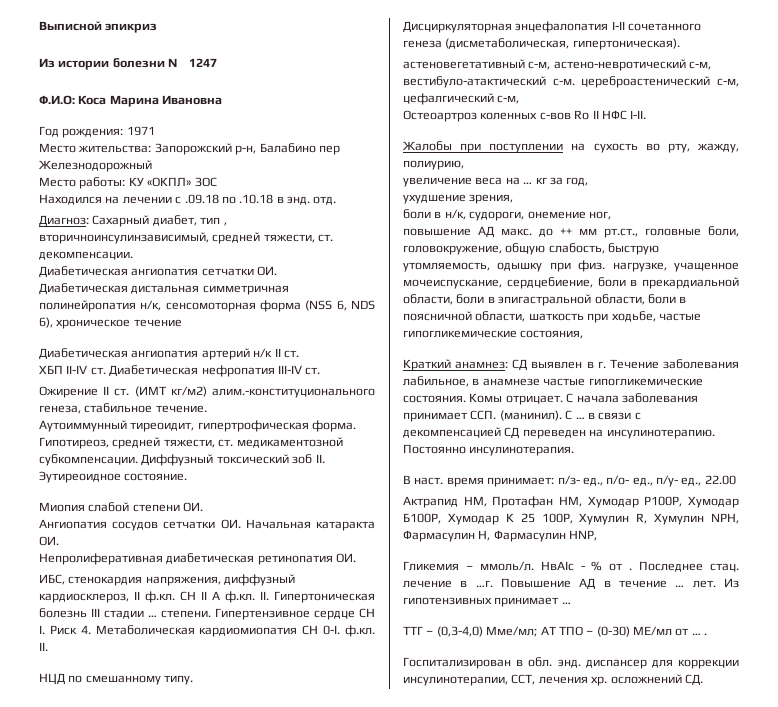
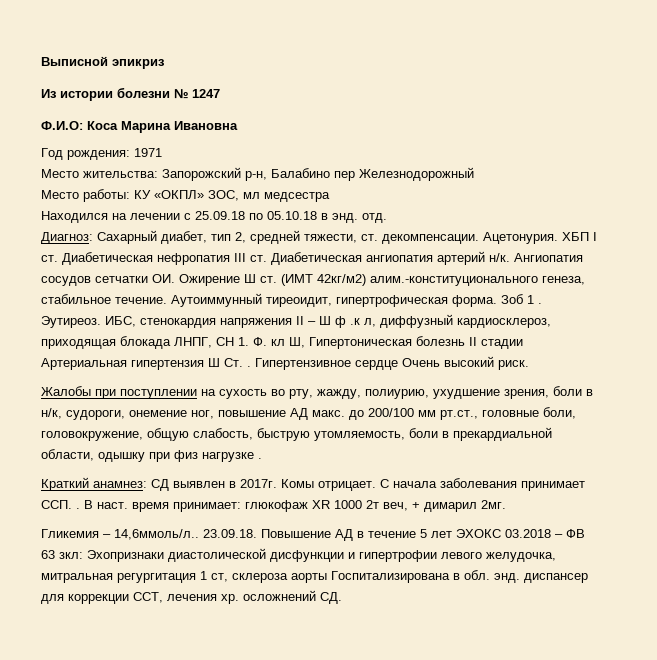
[194,177,217,187] ЗОС -> [208,190,330,202] ЗОС, мл медсестра
[184,194,274,204] .09.18 по .10.18 -> [195,211,317,220] 25.09.18 по 05.10.18
[223,222,227,226] [39,232,209,244] , вторичноинсулинзависимый, -> [235,232,246,243] 2,
[39,266,278,278] [39,283,289,295] [39,300,375,312] [39,317,182,329] [39,348,299,360] [39,365,321,377] [39,386,110,398] // Диабетическая ангиопатия сетчатки ОИ. // Диабетическая дистальная симметричная полинейропатия н/к, сенсомоторная форма (NSS 6, NDS 6), хроническое течение // Диабетическая ангиопатия артерий н/к II ст. // ХБП II-IV ст. Диабетическая нефропатия III-IV ст. // Ожирение II -> [483,232,597,244] [41,251,583,265] [41,274,256,286] Ацетонурия. ХБП I ст. Диабетическая нефропатия III ст. Диабетическая ангиопатия артерий н/к. Ангиопатия сосудов сетчатки ОИ. Ожирение Ш
[170,386,207,397] кг/м2) -> [317,274,366,286] 42кг/м2)
(207, 409) // -> (167, 300) none
[39,437,343,449] [39,454,325,466] [39,471,188,483] [39,502,204,512] [39,519,375,531] [39,536,59,546] [39,553,357,565] [39,574,296,586] [39,591,375,603] [39,608,375,620] [39,625,375,637] [39,642,48,651] [39,673,194,685] [403,21,702,33] [403,38,680,50] [403,59,712,71] [403,76,739,88] [403,93,520,105] [403,110,647,122] Гипотиреоз, средней тяжести, ст. медикаментозной субкомпенсации. Диффузный токсический зоб II. Эутиреоидное состояние. // Миопия слабой степени ОИ. // Ангиопатия сосудов сетчатки ОИ. Начальная катаракта ОИ. // Непролиферативная диабетическая ретинопатия ОИ. // ИБС, стенокардия напряжения, диффузный кардиосклероз, II ф.кл. СН II А ф.кл. II. Гипертоническая болезнь III стадии … степени. Гипертензивное сердце СН I. Риск 4. Метаболическая кардиомиопатия СН 0-I. ф.кл. II. // НЦД по смешанному типу. // Дисциркуляторная энцефалопатия I-II сочетанного генеза (дисметаболическая, гипертоническая). // астеновегетативный с-м, астено-невротический с-м, вестибуло-атактический с-м. цереброастенический с-м, цефалгический с-м, // Остеоартроз коленных с-вов Rо II НФС I-II. -> [501,294,542,304] [41,314,551,328] [41,336,523,349] [41,356,529,370] Зоб 1 . Эутиреоз. ИБС, стенокардия напряжения II – Ш ф .к л, диффузный кардиосклероз, приходящая блокада ЛНПГ, СН 1. Ф. кл Ш, Гипертоническая болезнь II стадии Артериальная гипертензия Ш Ст. . Гипертензивное сердце Очень высокий риск.
[403,177,589,187] // увеличение веса на … кг за год, // -> (429, 394) none
(514, 199) // -> (549, 394) none
(611, 215) // -> (214, 414) none
[560,228,572,235] ++ -> [368,408,414,417] 200/100
[497,260,739,272] [403,277,739,289] [403,294,687,306] [403,311,701,323] [403,330,584,339] одышку при физ. нагрузке, учащенное мочеиспускание, сердцебиение, боли в прекардиальной области, боли в эпигастральной области, боли в поясничной области, шаткость при ходьбе, частые гипогликемические состояния, -> [409,427,552,441] [41,449,262,462] боли в прекардиальной области, одышку при физ нагрузке .
[597,359,739,369] [403,376,703,387] [403,395,466,403] г. Течение заболевания лабильное, в анамнезе частые гипогликемические состояния. -> [240,479,277,488] 2017г.
[499,410,641,421] [403,427,715,439] [403,444,575,456] [403,475,736,487] [403,496,739,508] [403,513,739,525] [403,530,598,542] [403,561,739,572] [403,578,739,590] [403,597,571,607] [403,626,708,637] [403,657,511,669] (манинил). С … в связи с декомпенсацией СД переведен на инсулинотерапию. Постоянно инсулинотерапия. // В наст. время принимает: п/з- ед., п/о- ед., п/у- ед., 22.00 // Актрапид НМ, Протафан НМ, Хумодар Р100Р, Хумодар Б100Р, Хумодар К 25 100Р, Хумулин R, Хумулин NРН, Фармасулин Н, Фармасулин НNР, // Гликемия – ммоль/л. НвАIс - % от . Последнее стац. лечение в …г. Повышение АД в течение … лет. Из гипотензивных принимает … // ТТГ – (0,3-4,0) Мме/мл; АТ ТПО – (0-30) МЕ/мл от … . // Госпитализирован -> [76,500,506,512] [41,529,585,541] [41,548,556,562] [41,571,450,583] . В наст. время принимает: глюкофаж XR 1000 2т веч, + димарил 2мг. // Гликемия – 14,6ммоль/л.. 23.09.18. Повышение АД в течение 5 лет ЭХОКС 03.2018 – ФВ 63 зкл: Эхопризнаки диастолической дисфункции и гипертрофии левого желудочка, митральная регургитация 1 ст, склероза аорты Госпитализирована
[403,676,508,686] инсулинотерапии, -> (129, 599) none

